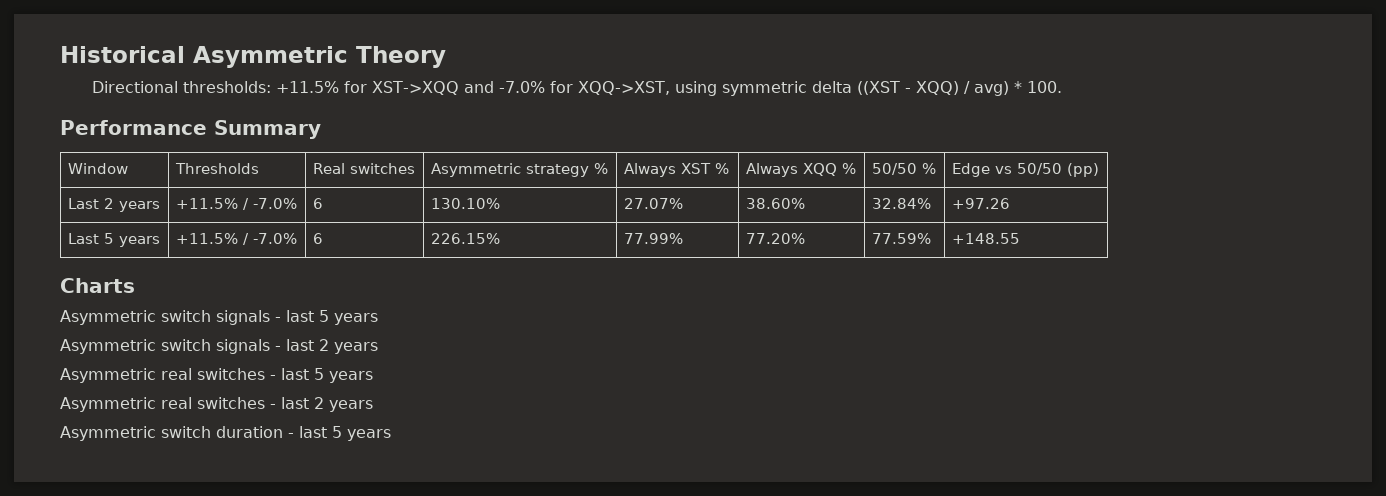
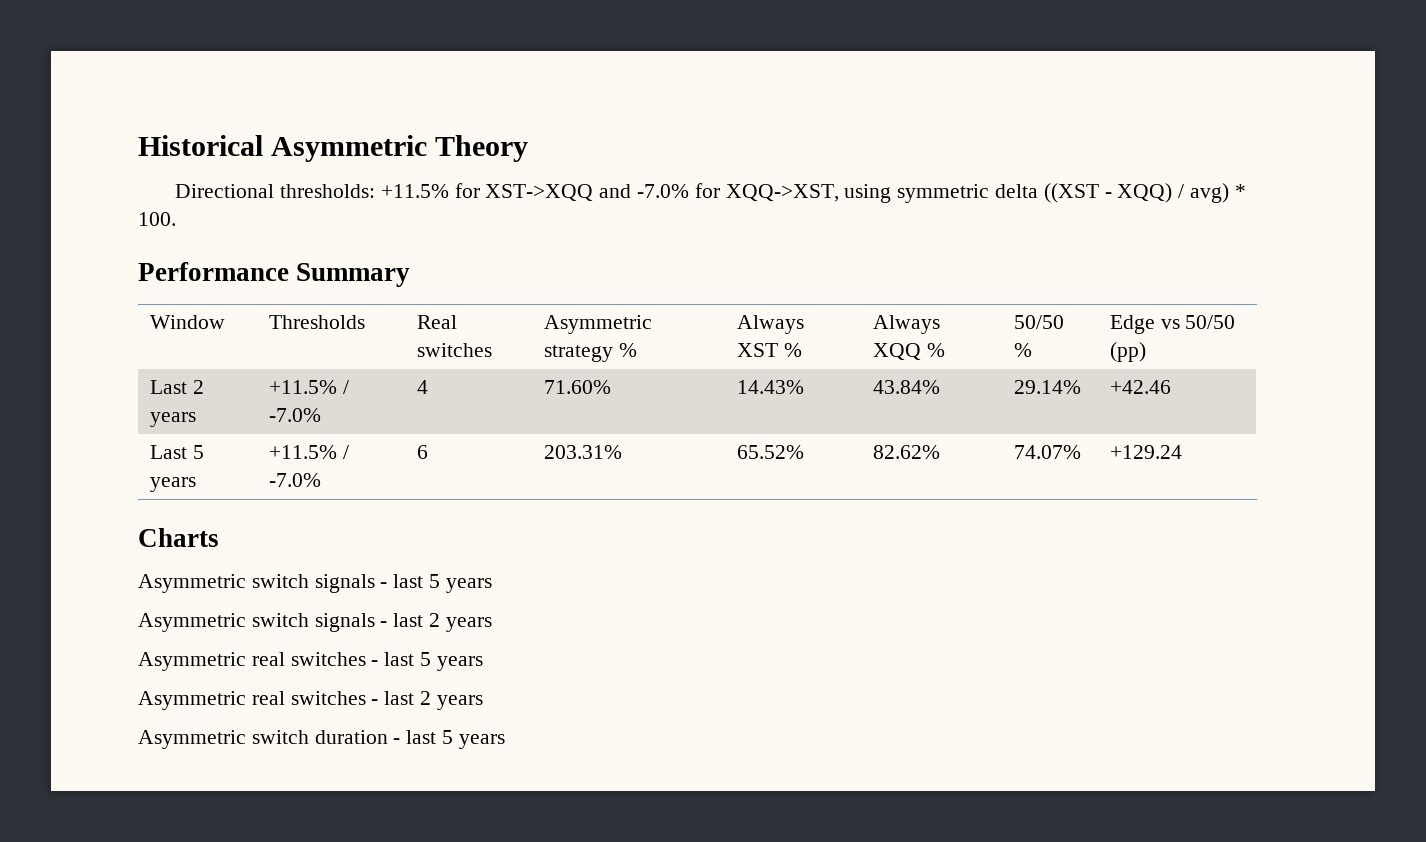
[312,198,323,209] [430,198,500,209] [623,198,683,209] [745,198,805,209] [871,198,931,209] [951,198,1010,209] 6 | 130.10% | 27.07% | 38.60% | 32.84% | +97.26 -> [416,380,428,394] [543,380,611,394] [736,380,804,394] [872,380,940,394] [1013,380,1081,394] [1109,380,1171,394] 4 | 71.60% | 14.43% | 43.84% | 29.14% | +42.46
[430,233,500,244] [623,233,683,244] [745,233,805,244] [871,233,931,244] [951,233,1020,244] 226.15% | 77.99% | 77.20% | 77.59% | +148.55 -> [543,445,622,459] [736,445,804,459] [872,445,940,459] [1013,445,1081,459] [1109,445,1182,459] 203.31% | 65.52% | 82.62% | 74.07% | +129.24

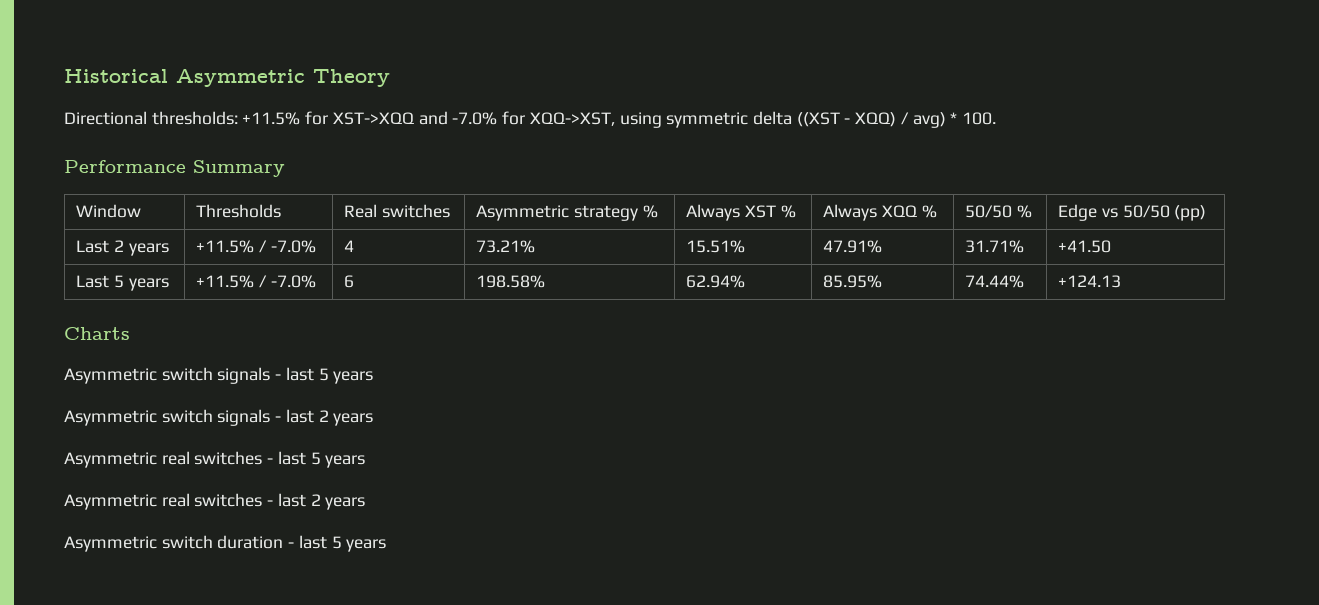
[543,380,611,394] [736,380,804,394] [872,380,940,394] [1013,380,1081,394] [1109,380,1171,394] 71.60% | 14.43% | 43.84% | 29.14% | +42.46 -> [476,240,536,253] [686,240,746,253] [823,240,883,253] [965,240,1025,253] [1058,240,1112,253] 73.21% | 15.51% | 47.91% | 31.71% | +41.50
[543,445,622,459] [736,445,804,459] [872,445,940,459] [1013,445,1081,459] [1109,445,1182,459] 203.31% | 65.52% | 82.62% | 74.07% | +129.24 -> [476,275,546,288] [686,275,746,288] [823,275,883,288] [965,275,1025,288] [1058,275,1122,288] 198.58% | 62.94% | 85.95% | 74.44% | +124.13

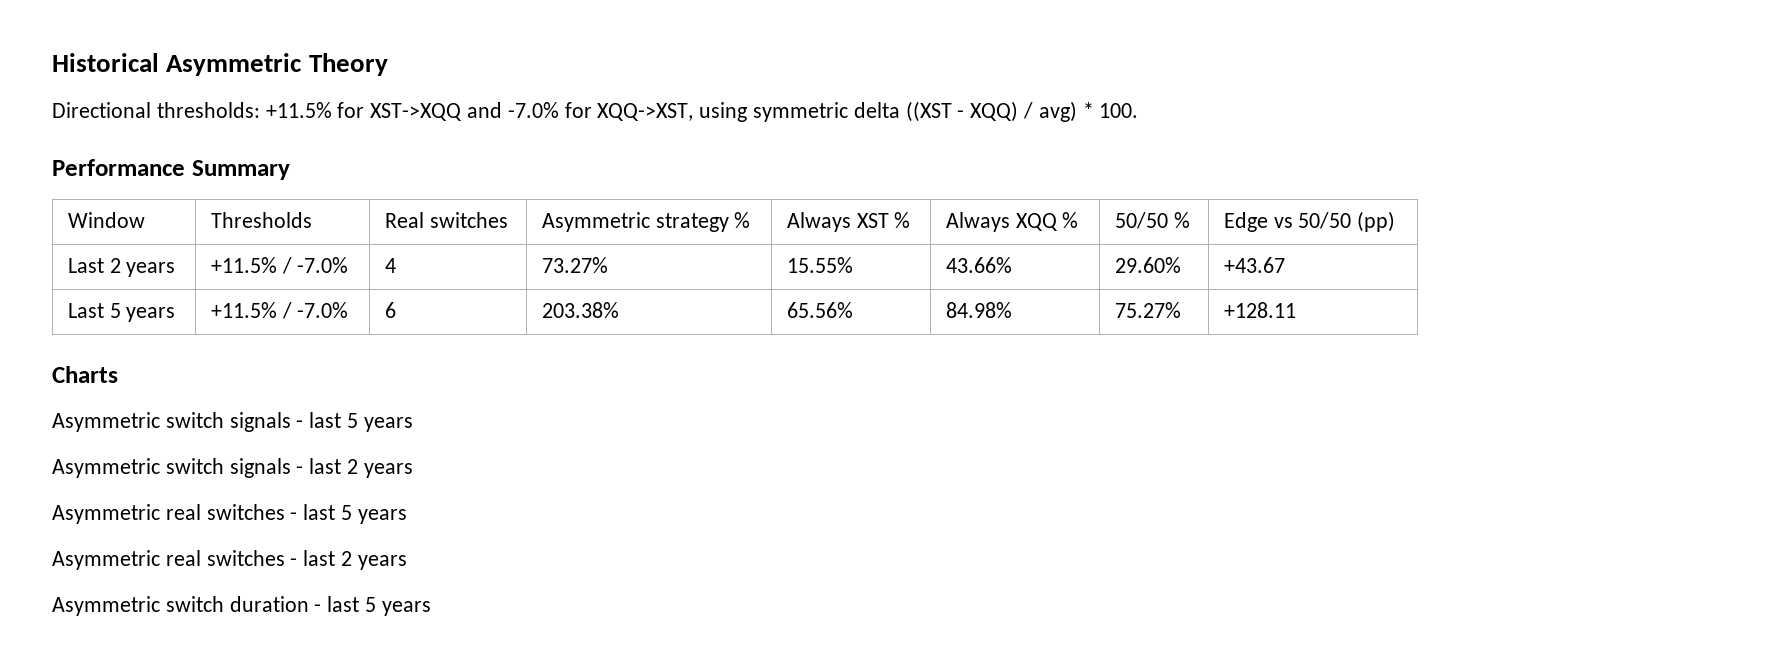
[476,240,536,253] [686,240,746,253] [823,240,883,253] [965,240,1025,253] [1058,240,1112,253] 73.21% | 15.51% | 47.91% | 31.71% | +41.50 -> [541,257,608,273] [786,257,853,273] [945,257,1012,273] [1114,257,1181,273] [1223,257,1285,273] 73.27% | 15.55% | 43.66% | 29.60% | +43.67
[476,275,546,288] [686,275,746,288] [823,275,883,288] [965,275,1025,288] [1058,275,1122,288] 198.58% | 62.94% | 85.95% | 74.44% | +124.13 -> [541,302,619,318] [786,302,853,318] [945,302,1012,318] [1114,302,1181,318] [1223,302,1296,318] 203.38% | 65.56% | 84.98% | 75.27% | +128.11

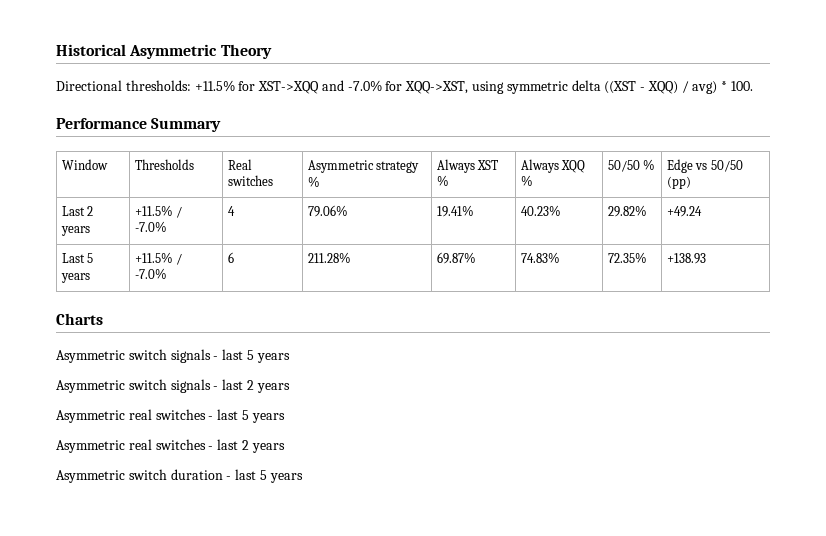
[541,257,608,273] [786,257,853,273] [945,257,1012,273] [1114,257,1181,273] [1223,257,1285,273] 73.27% | 15.55% | 43.66% | 29.60% | +43.67 -> [307,205,348,217] [436,205,474,217] [520,205,561,216] [607,205,647,217] [666,206,702,217] 79.06% | 19.41% | 40.23% | 29.82% | +49.24
[541,302,619,318] [786,302,853,318] [945,302,1012,318] [1114,302,1181,318] [1223,302,1296,318] 203.38% | 65.56% | 84.98% | 75.27% | +128.11 -> [307,252,351,263] [436,252,476,264] [520,252,560,263] [607,252,647,263] [666,253,706,264] 211.28% | 69.87% | 74.83% | 72.35% | +138.93

